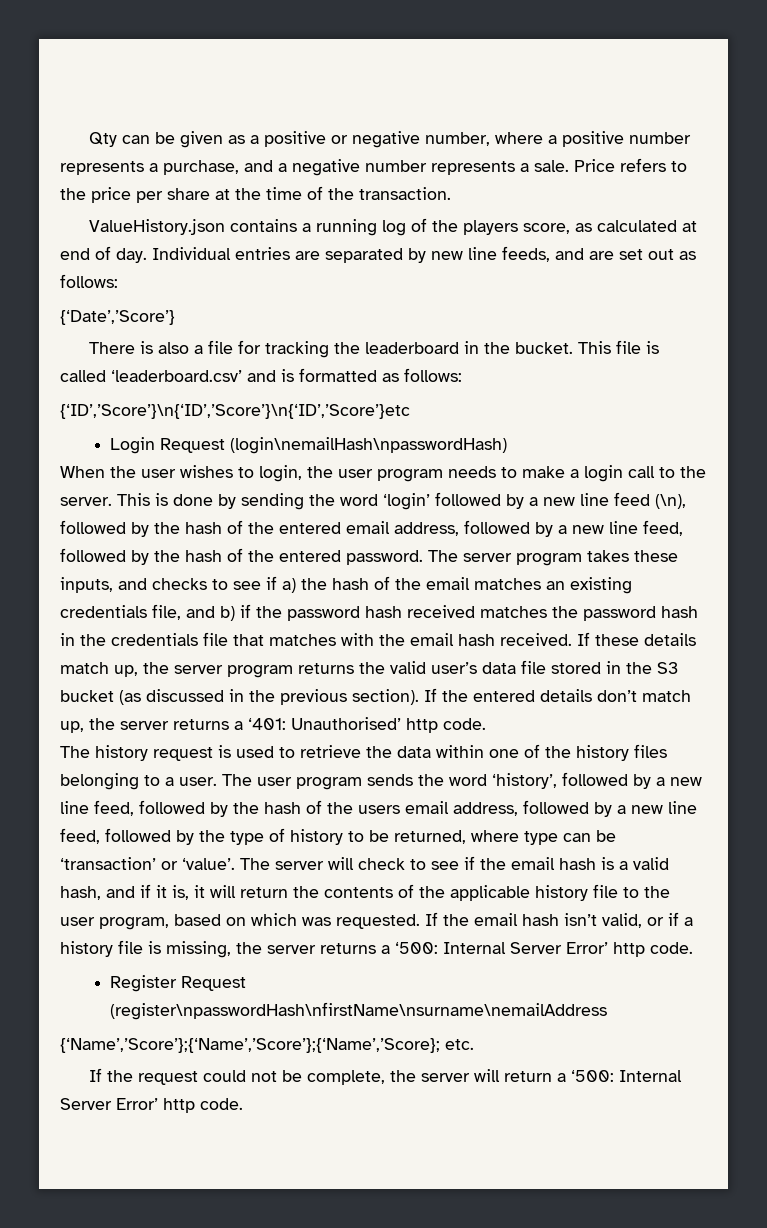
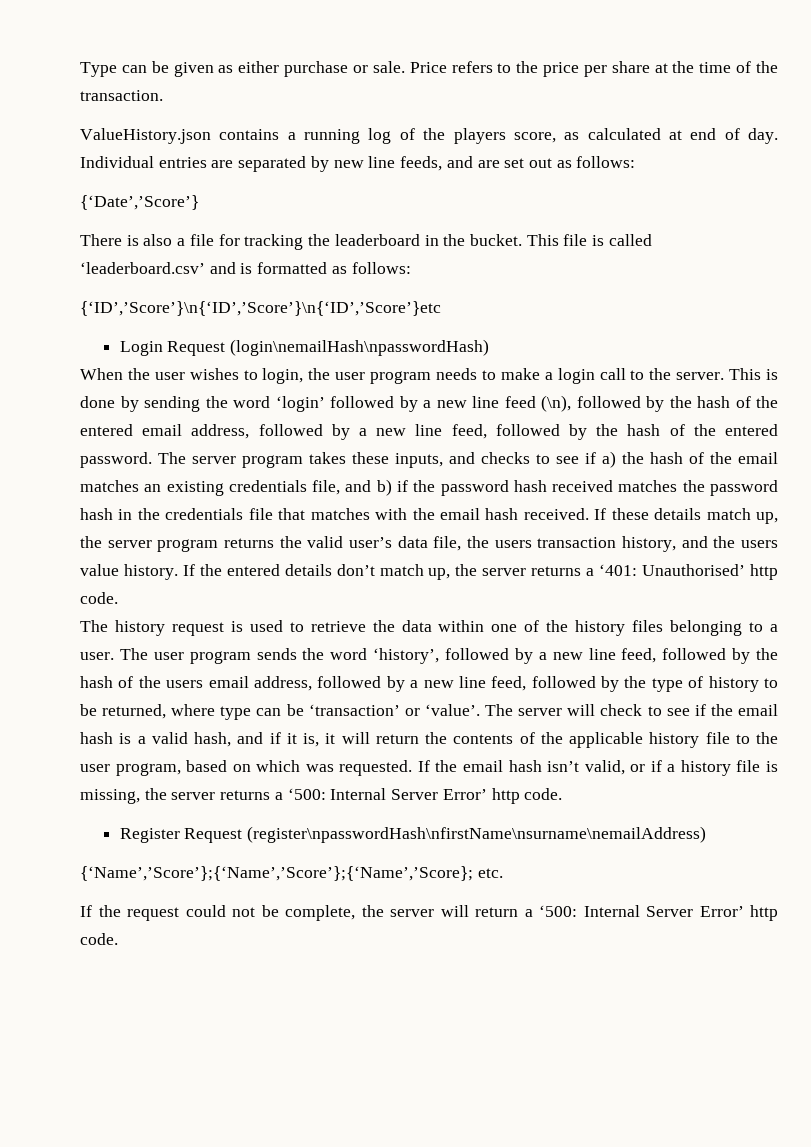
[89,132,118,147] Qty -> [80,62,117,77] Type
[250,131,692,148] [60,159,529,176] a positive or negative number, where a positive number represents a purchase, and a negative number represents a -> [238,61,368,77] either purchase or
[521,660,678,674] [60,689,419,705] file stored in the S3 bucket (as discussed in the previous section). -> [433,536,778,552] [80,564,178,580] file, the users transaction history, and the users value history.
[110,1002,608,1020] (register\npasswordHash\nfirstName\nsurname\nemailAddress -> [247,826,707,843] (register\npasswordHash\nfirstName\nsurname\nemailAddress)

